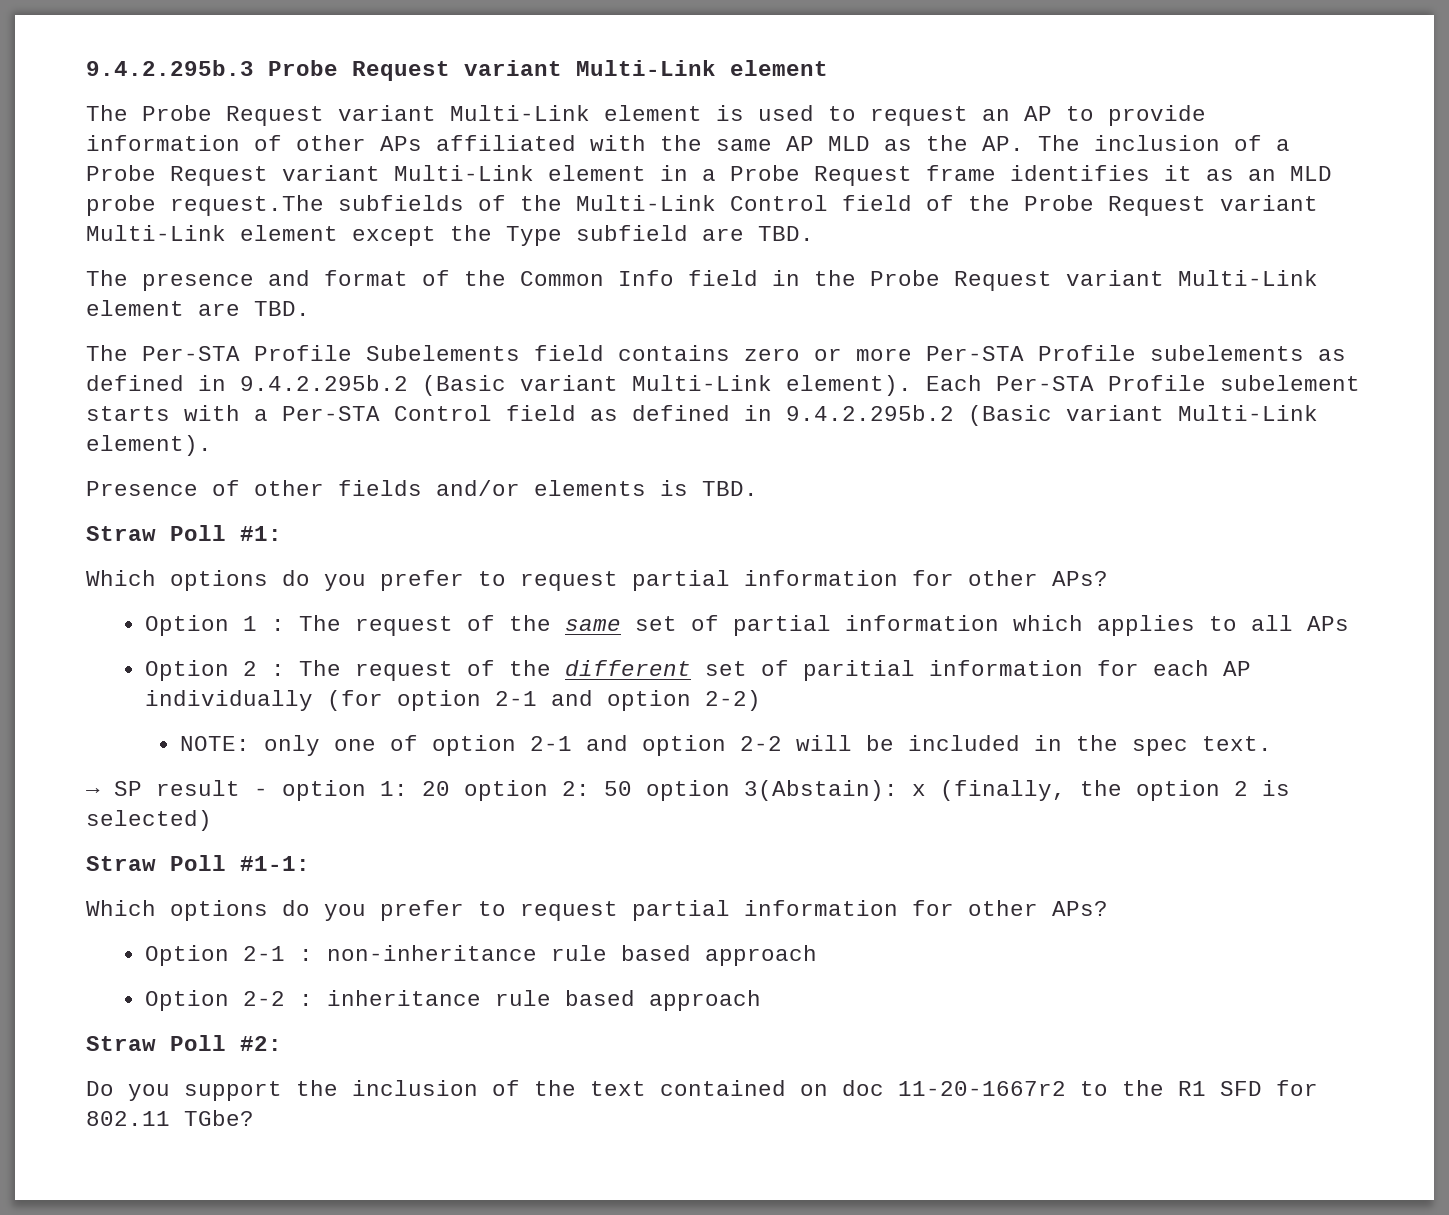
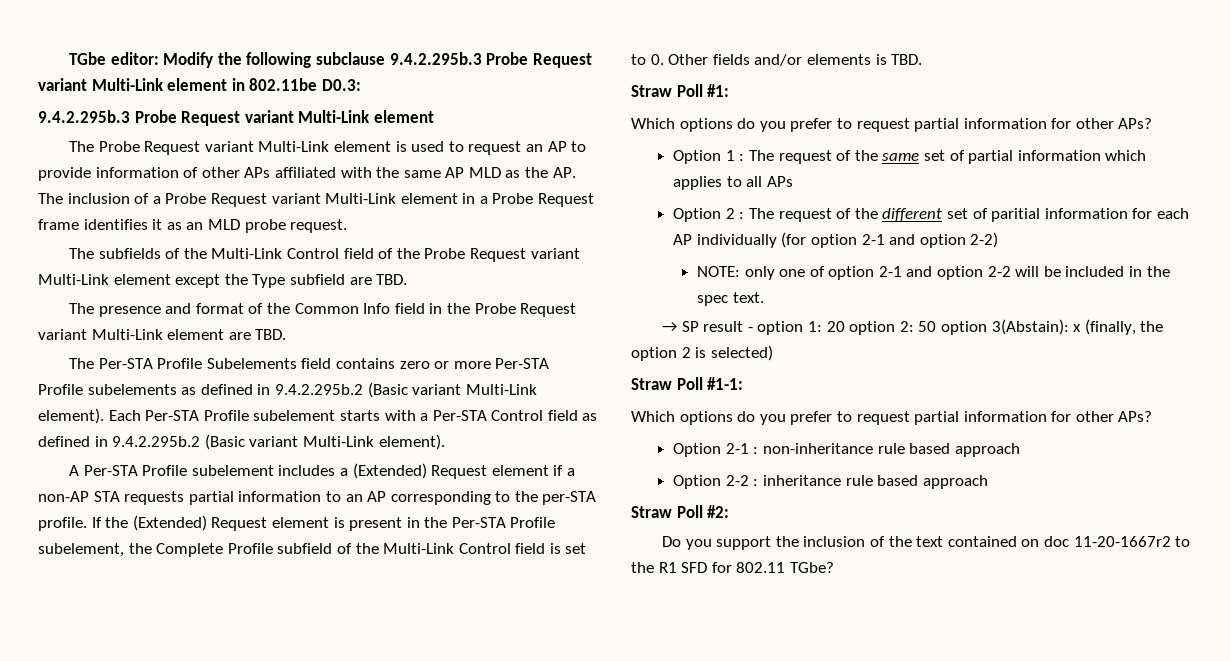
(86, 68) none -> [69,52,592,68] [38,78,361,91] TGbe editor: Modify the following subclause 9.4.2.295b.3 Probe Request variant Multi-Link element in 802.11be D0.3: //
[170,195,324,216] request.The -> [290,219,348,233] [69,248,95,259] request. // The
[86,480,324,496] Presence of other -> [69,463,576,479] [38,491,597,505] [38,515,556,531] [38,543,587,557] [631,54,709,65] A Per-STA Profile subelement includes a (Extended) Request element if a non-AP STA requests partial information to an AP corresponding to the per-STA profile. If the (Extended) Request element is present in the Per-STA Profile subelement, the Complete Profile subfield of the Multi-Link Control field is set to 0. Other

